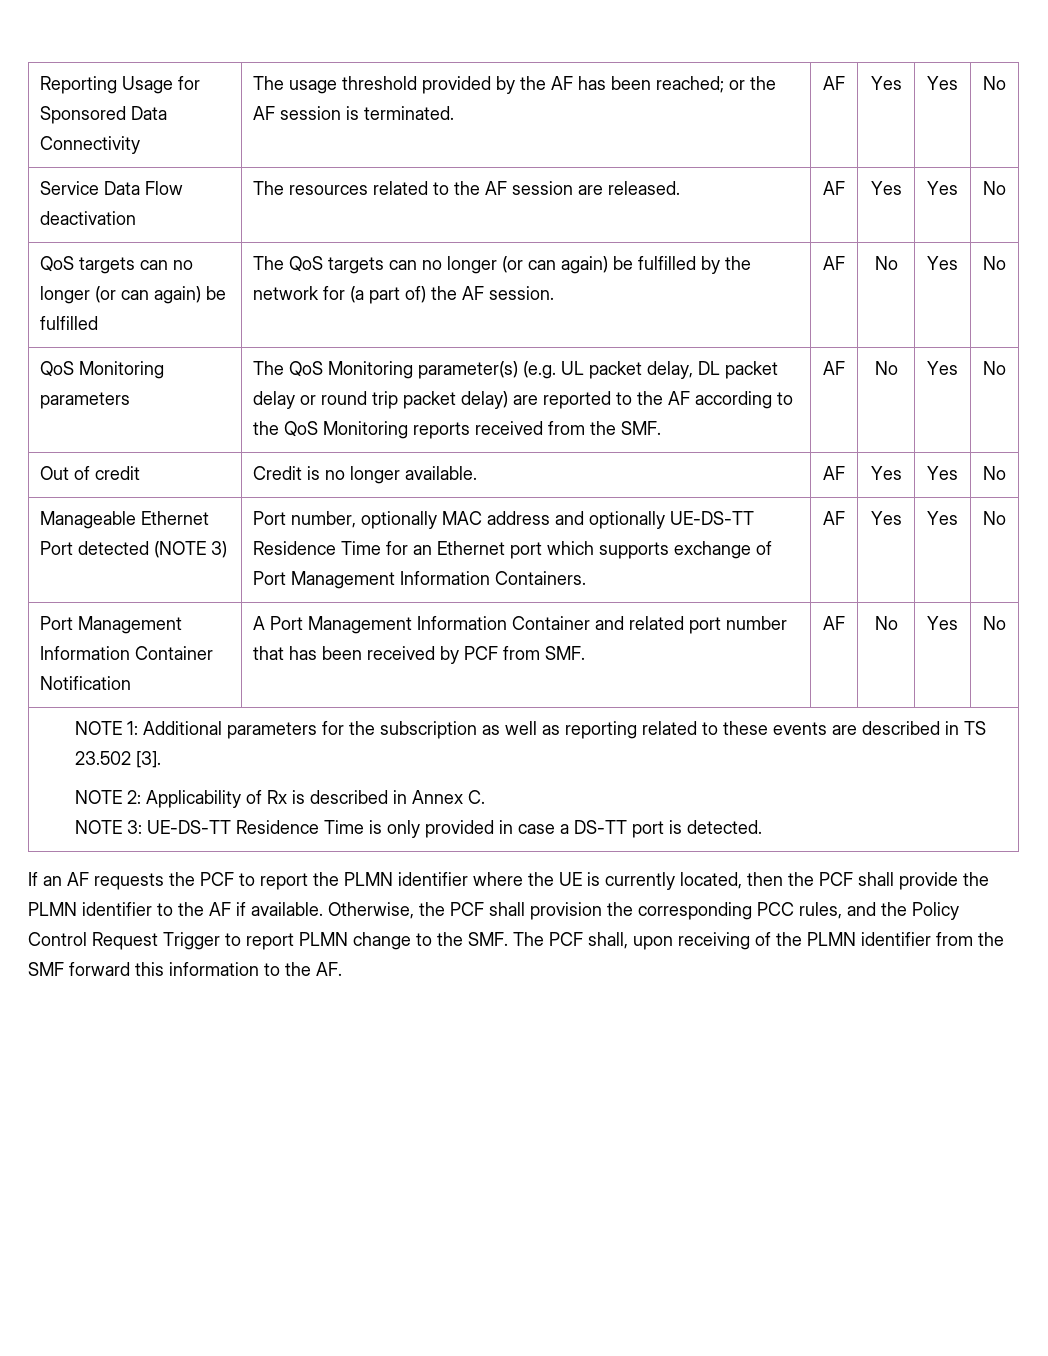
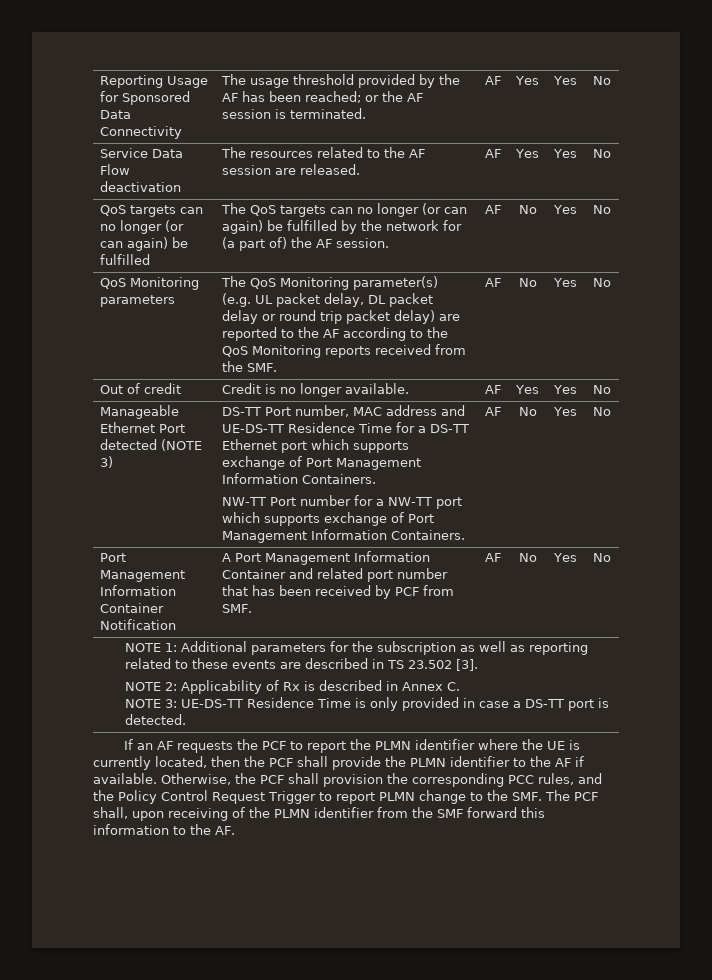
(228, 549) none -> [222,407,262,416] DS-TT
[361,511,438,529] optionally -> (350, 411) none
[589,511,666,529] optionally -> (466, 410) none
[413,545,433,555] an -> [418,424,470,433] a DS-TT
[823,511,845,525] [870,511,902,525] | AF | Yes -> [222,495,463,509] [222,512,435,526] [222,529,466,543] [484,407,501,416] [518,407,537,416] // NW-TT Port number for a NW-TT port which supports exchange of Port Management Information Containers. | AF | No

